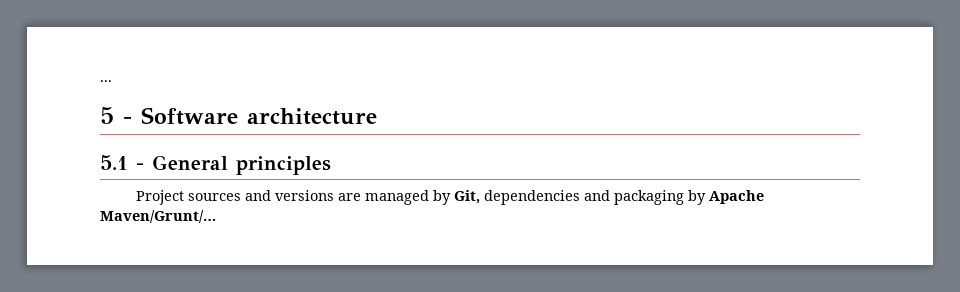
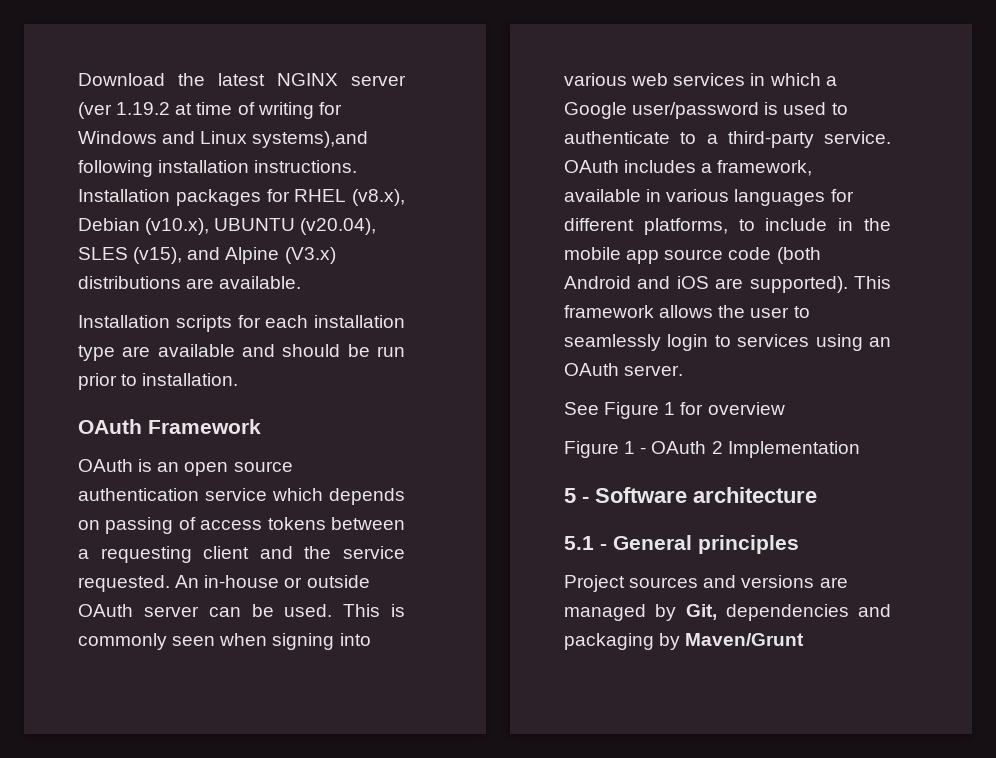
[100,80,112,82] ... -> [78,73,406,86] [78,102,342,119] [78,131,369,148] [78,160,358,177] [78,189,405,206] [78,218,377,235] [78,247,336,264] [78,276,302,289] [78,315,405,332] [78,344,405,361] [78,373,239,390] [78,419,261,434] [78,459,293,476] [78,488,405,505] [78,517,405,534] [78,546,405,563] [78,575,370,592] [78,604,405,617] [78,633,371,650] [564,73,837,86] [564,102,848,119] [564,131,891,148] [564,160,813,176] [564,189,854,206] [564,218,891,235] [564,247,821,264] [564,276,891,293] [564,305,810,318] [564,334,891,351] [564,363,684,376] [564,402,785,419] [564,441,860,458] Download the latest NGINX server (ver 1.19.2 at time of writing for Windows and Linux systems),and following installation instructions. Installation packages for RHEL (v8.x), Debian (v10.x), UBUNTU (v20.04), SLES (v15), and Alpine (V3.x) distributions are available. // Installation scripts for each installation type are available and should be run prior to installation. // OAuth Framework // OAuth is an open source authentication service which depends on passing of access tokens between a requesting client and the service requested. An in-house or outside OAuth server can be used. This is commonly seen when signing into various web services in which a Google user/password is used to authenticate to a third-party service. OAuth includes a framework, available in various languages for different platforms, to include in the mobile app source code (both Android and iOS are supported). This framework allows the user to seamlessly login to services using an OAuth server. // See Figure 1 for overview // Figure 1 - OAuth 2 Implementation
[709,190,765,204] [100,210,216,223] Apache Maven/Grunt/… -> [685,633,805,646] Maven/Grunt

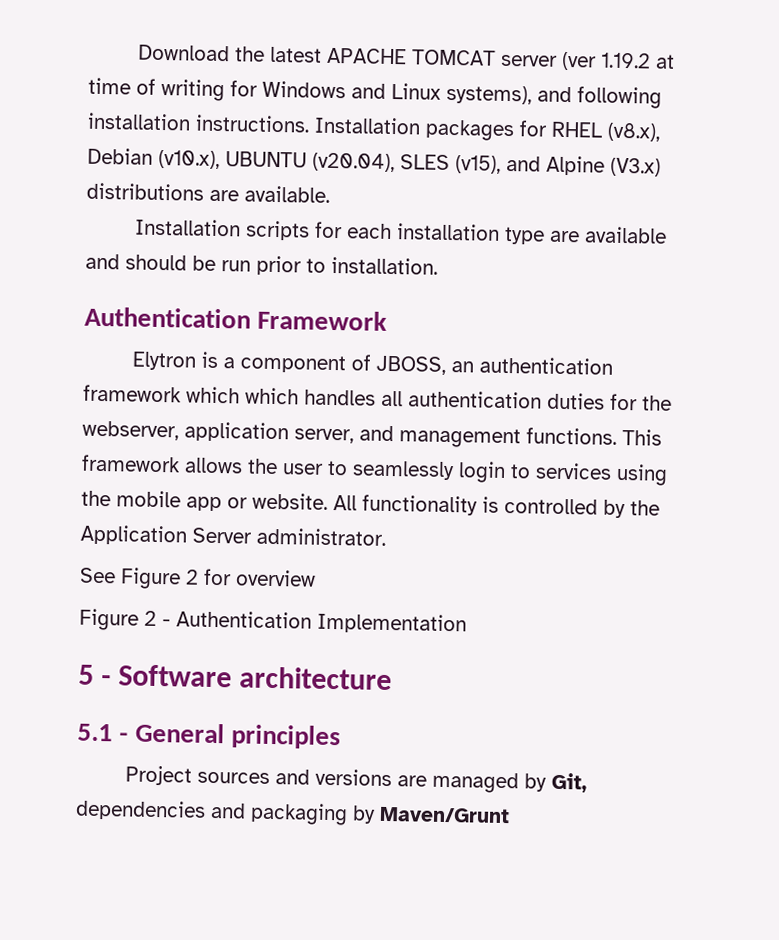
[277,73,338,86] NGINX -> [327,47,497,66] APACHE TOMCAT
[252,131,369,148] systems),and -> [446,84,572,105] systems), and
[78,419,142,434] OAuth -> [84,306,251,329] Authentication
[78,459,293,476] [78,488,405,505] [78,517,405,534] [78,546,405,563] [78,575,370,592] [78,604,405,617] [78,633,371,650] [564,73,837,86] [564,102,848,119] [564,131,891,148] [564,160,813,176] [564,189,854,206] [564,218,891,235] [564,247,821,264] [564,276,848,293] OAuth is an open source authentication service which depends on passing of access tokens between a requesting client and the service requested. An in-house or outside OAuth server can be used. This is commonly seen when signing into various web services in which a Google user/password is used to authenticate to a third-party service. OAuth includes a framework, available in various languages for different platforms, to include in the mobile app source code (both Android and iOS are supported). -> [132,351,614,375] [83,384,672,411] [82,420,617,449] Elytron is a component of JBOSS, an authentication framework which which handles all authentication duties for the webserver, application server, and management functions.
[869,337,891,347] [564,363,684,376] an OAuth server. -> [81,490,660,519] [80,524,386,546] the mobile app or website. All functionality is controlled by the Application Server administrator.
[664,402,676,415] 1 -> [185,569,199,585] 2
[624,441,723,454] 1 - OAuth 2 -> [144,610,312,629] 2 - Authentication

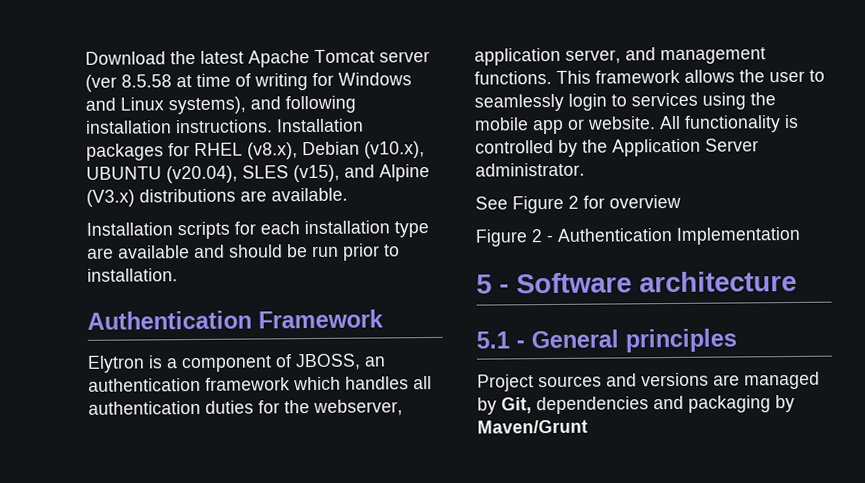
[327,47,497,66] APACHE TOMCAT -> [248,49,375,68] Apache Tomcat
[600,52,652,69] 1.19.2 -> [121,74,172,88] 8.5.58
[245,387,299,405] which -> (341, 383) none

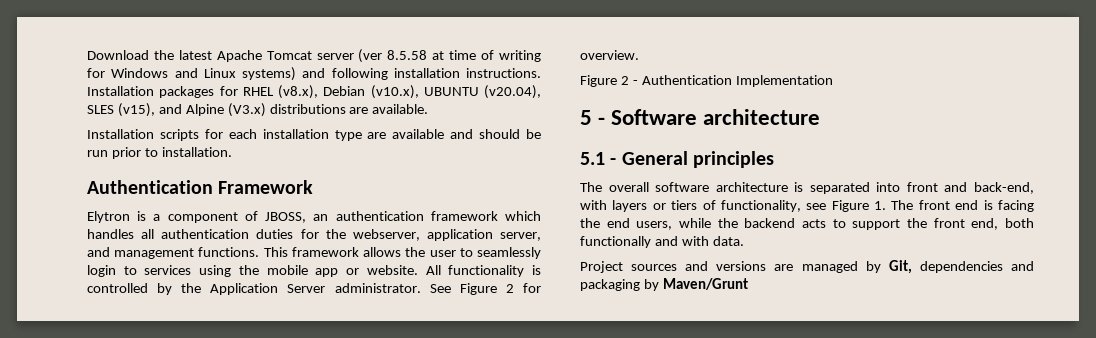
[168,96,246,115] systems), -> [242,67,296,81] systems)
(585, 169) // -> (421, 288) none
[609,194,681,209] overview -> [580,50,639,60] overview.
(737, 340) none -> [580,182,1034,194] [580,200,1034,212] [580,218,1034,230] [580,236,744,248] // The overall software architecture is separated into front and back-end, with layers or tiers of functionality, see Figure 1. The front end is facing the end users, while the backend acts to support the front end, both functionally and with data.

